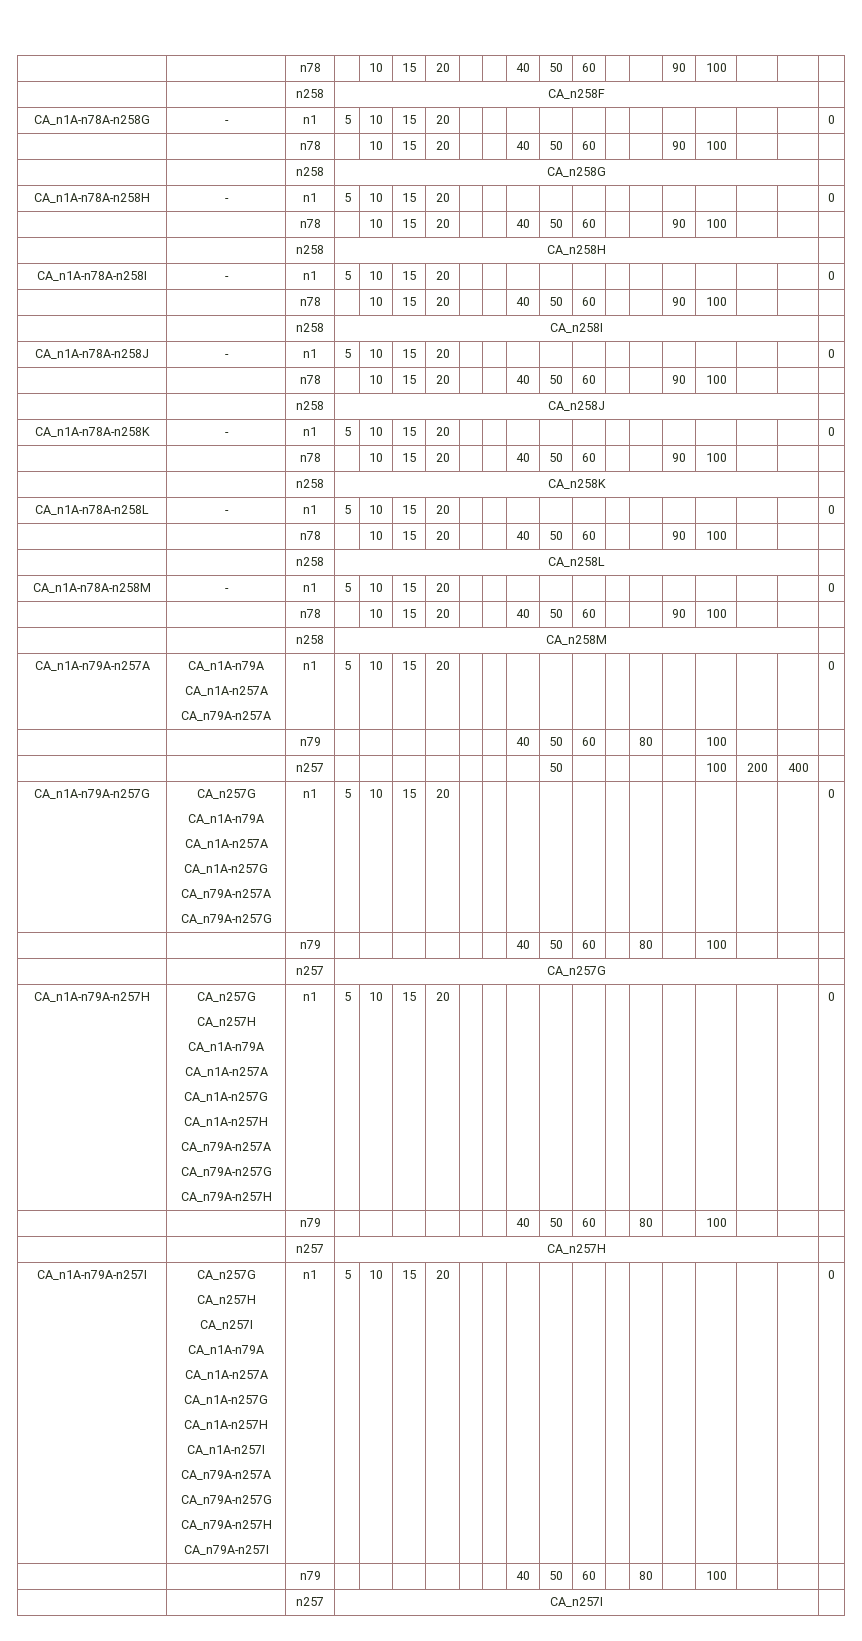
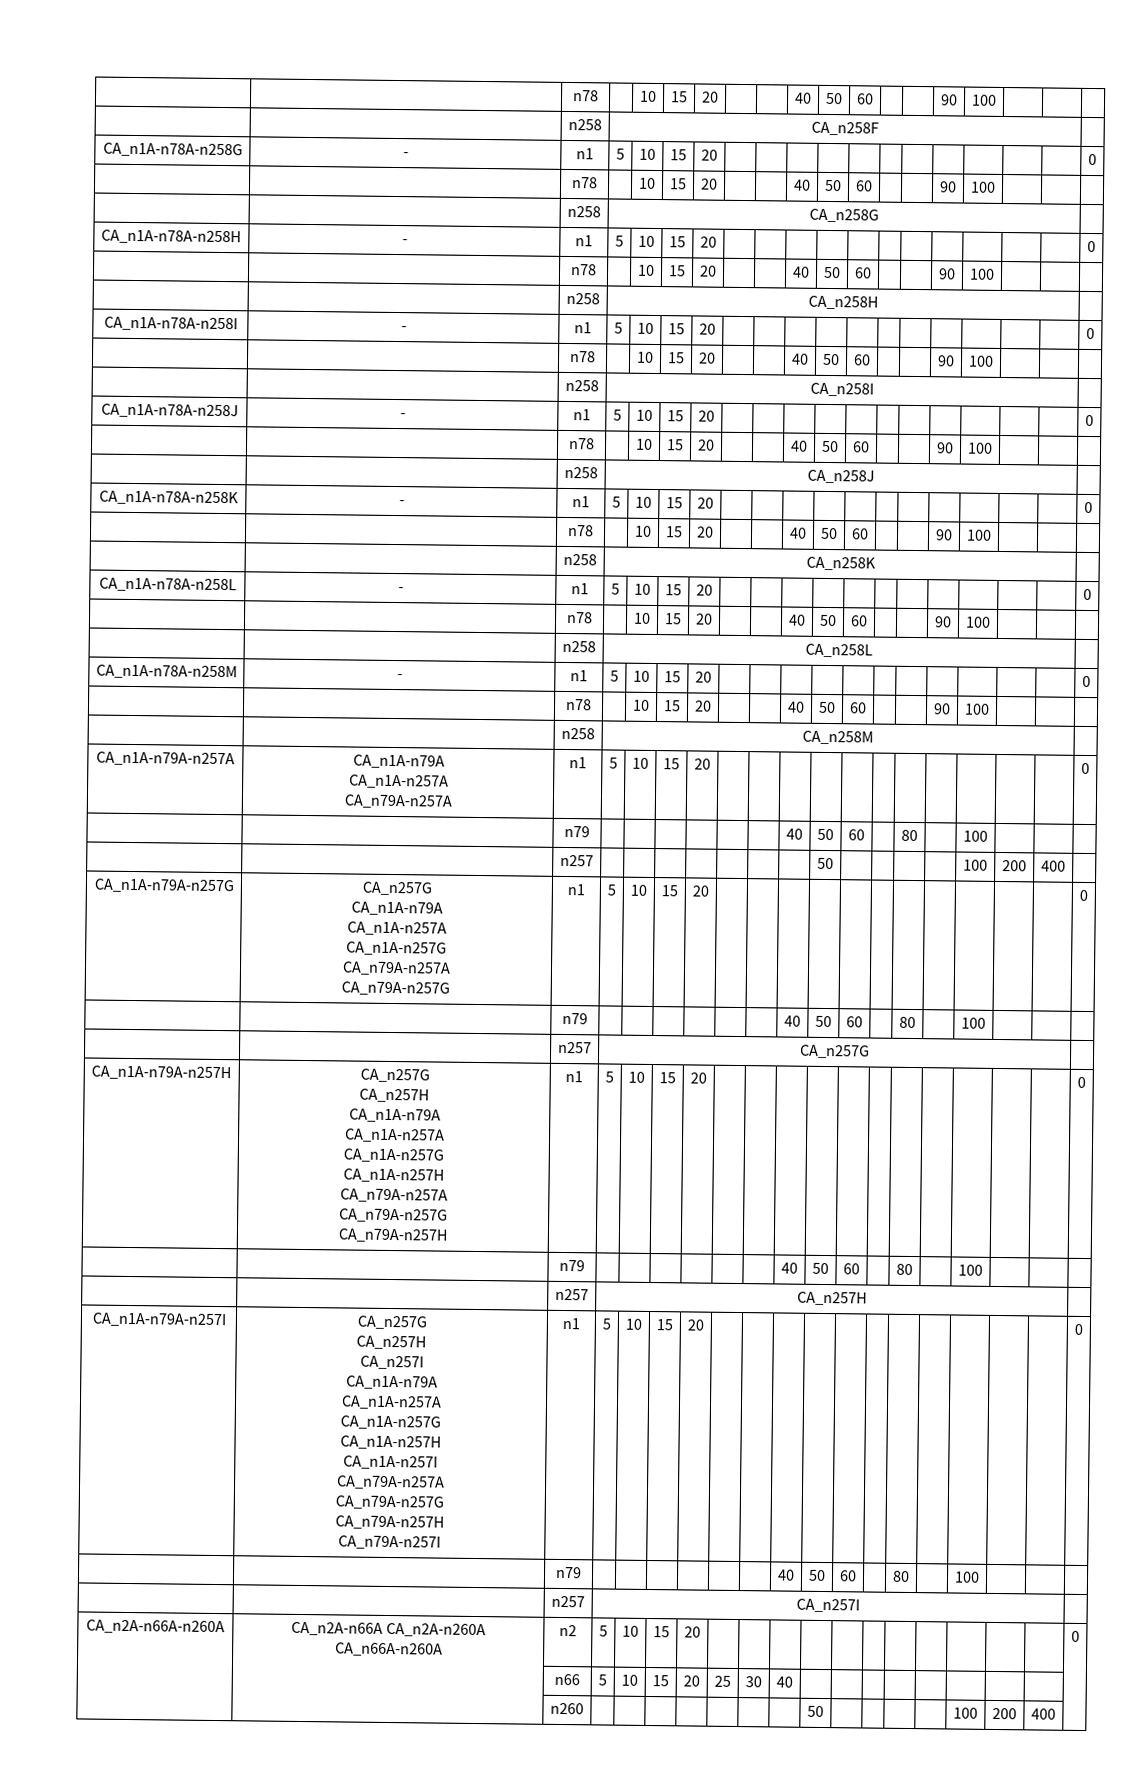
(603, 1602) none -> [86,1619,225,1635] [291,1621,486,1638] [334,1642,443,1657] [559,1624,577,1637] [599,1625,608,1637] [622,1625,639,1637] [653,1626,670,1638] [684,1626,701,1638] [1071,1630,1080,1642] [554,1673,580,1686] [598,1674,607,1686] [621,1674,638,1686] [652,1675,669,1687] [683,1675,700,1687] [714,1675,731,1687] [745,1676,762,1688] [776,1676,793,1688] [550,1702,584,1715] [807,1705,824,1718] [953,1707,978,1719] [992,1707,1017,1720] [1031,1708,1056,1720] // CA_n2A-n66A-n260A | CA_n2A-n66A CA_n2A-n260A CA_n66A-n260A | n2 | 5 | 10 | 15 | 20 | | | | | | | | | | | | 0 // | | n66 | 5 | 10 | 15 | 20 | 25 | 30 | 40 | | | | | | | | | // | | n260 | | | | | | | | 50 | | | | | 100 | 200 | 400 |

